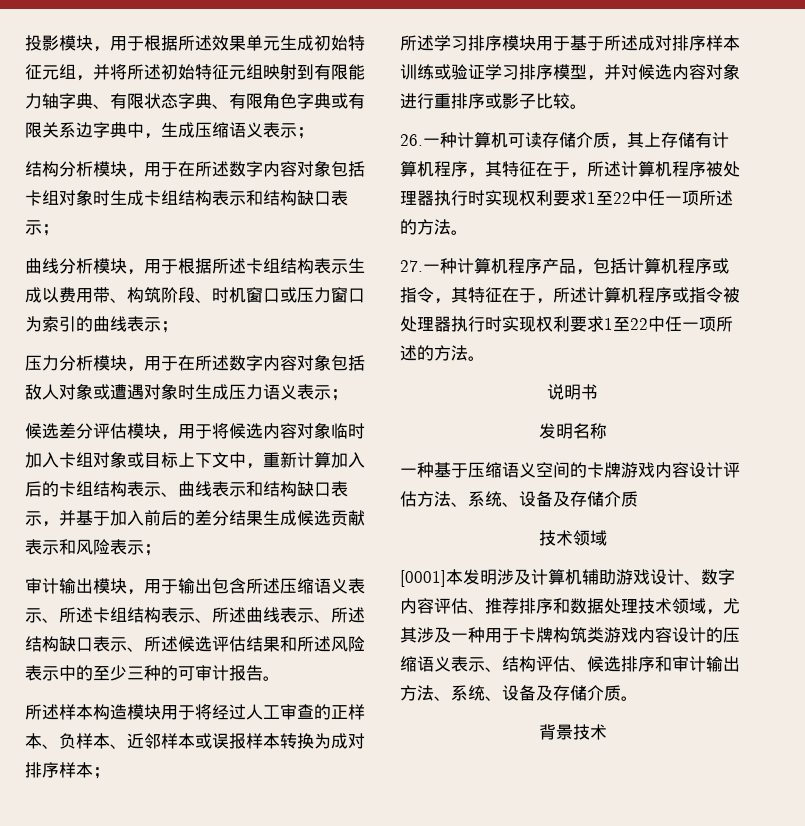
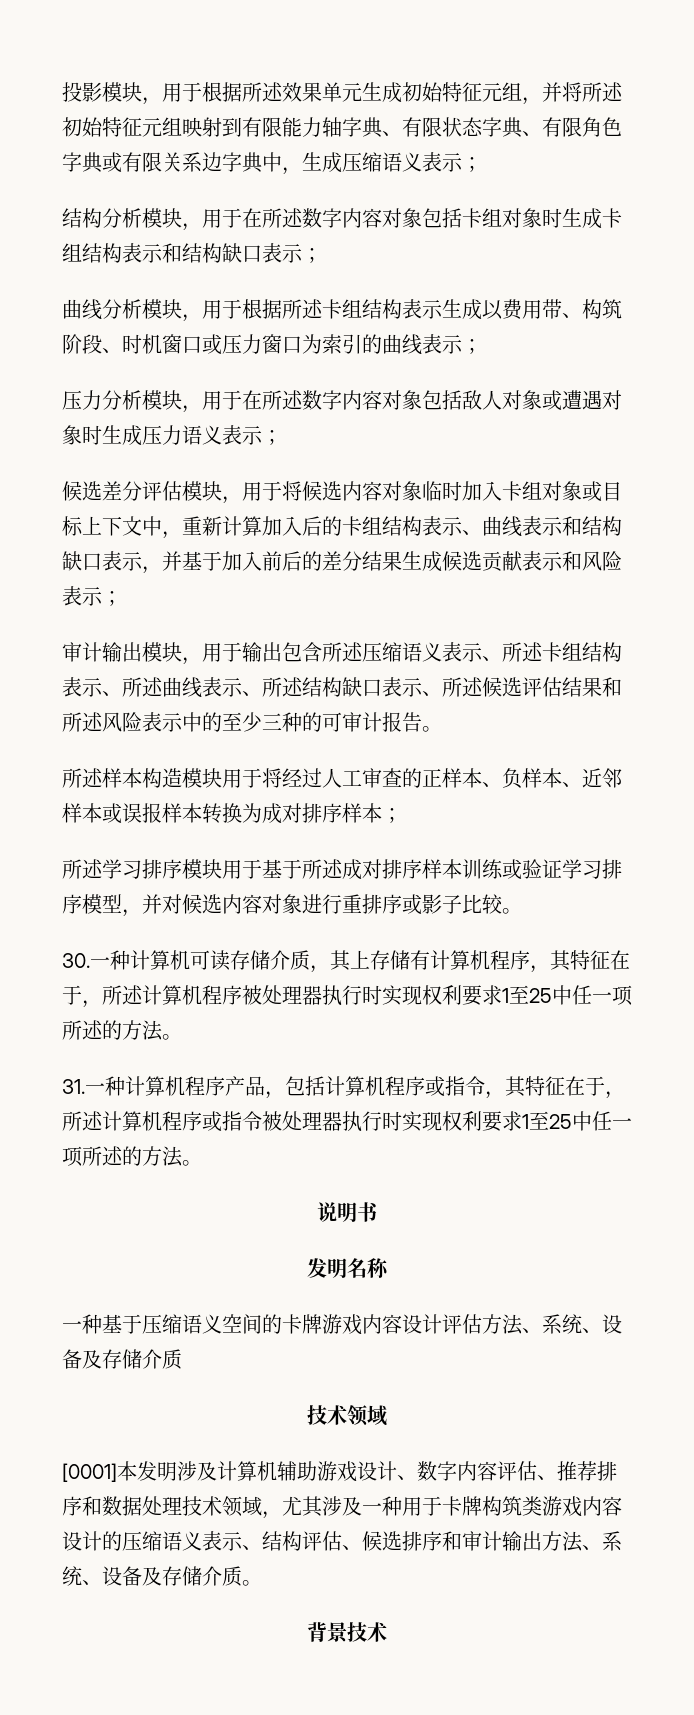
[400,134,423,146] 26. -> [62,953,90,968] 30.
[613,190,733,206] [400,219,468,235] [400,260,423,272] 22中任一项所述的方法。 // 27. -> [529,985,633,1006] [62,1020,182,1041] [62,1079,85,1094] 25中任一项所述的方法。 // 31.
[630,318,648,330] 22 -> [549,1114,572,1129] 25

